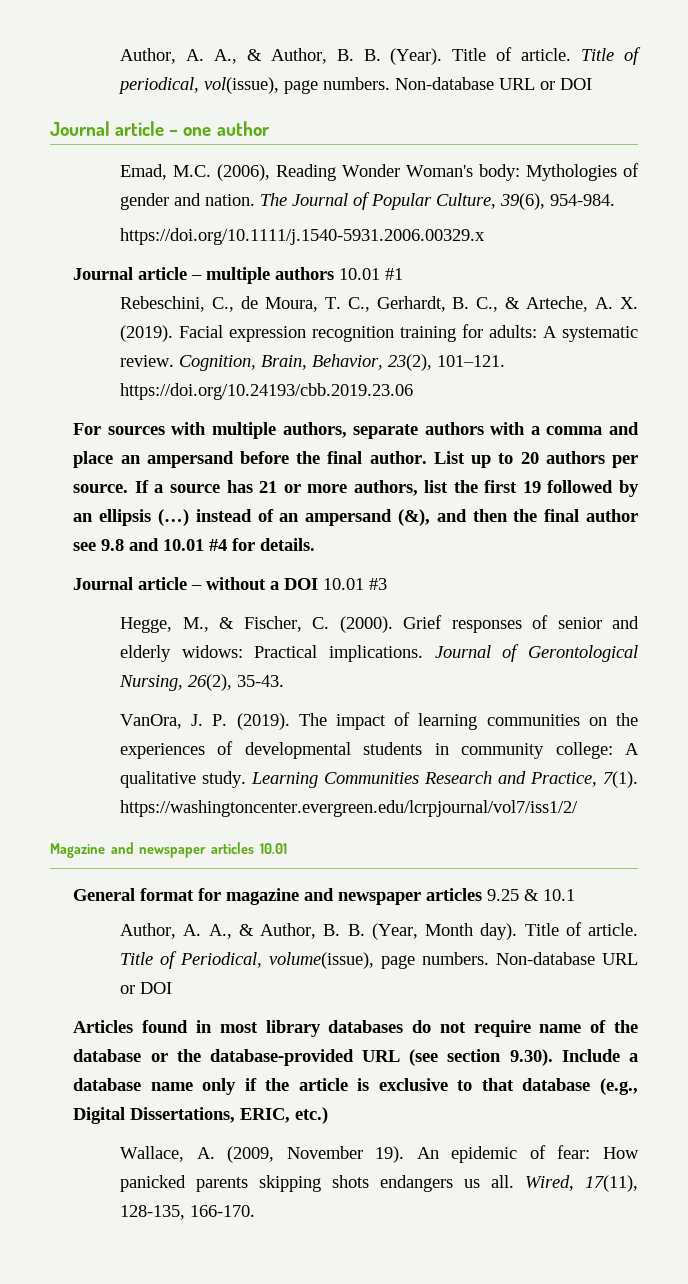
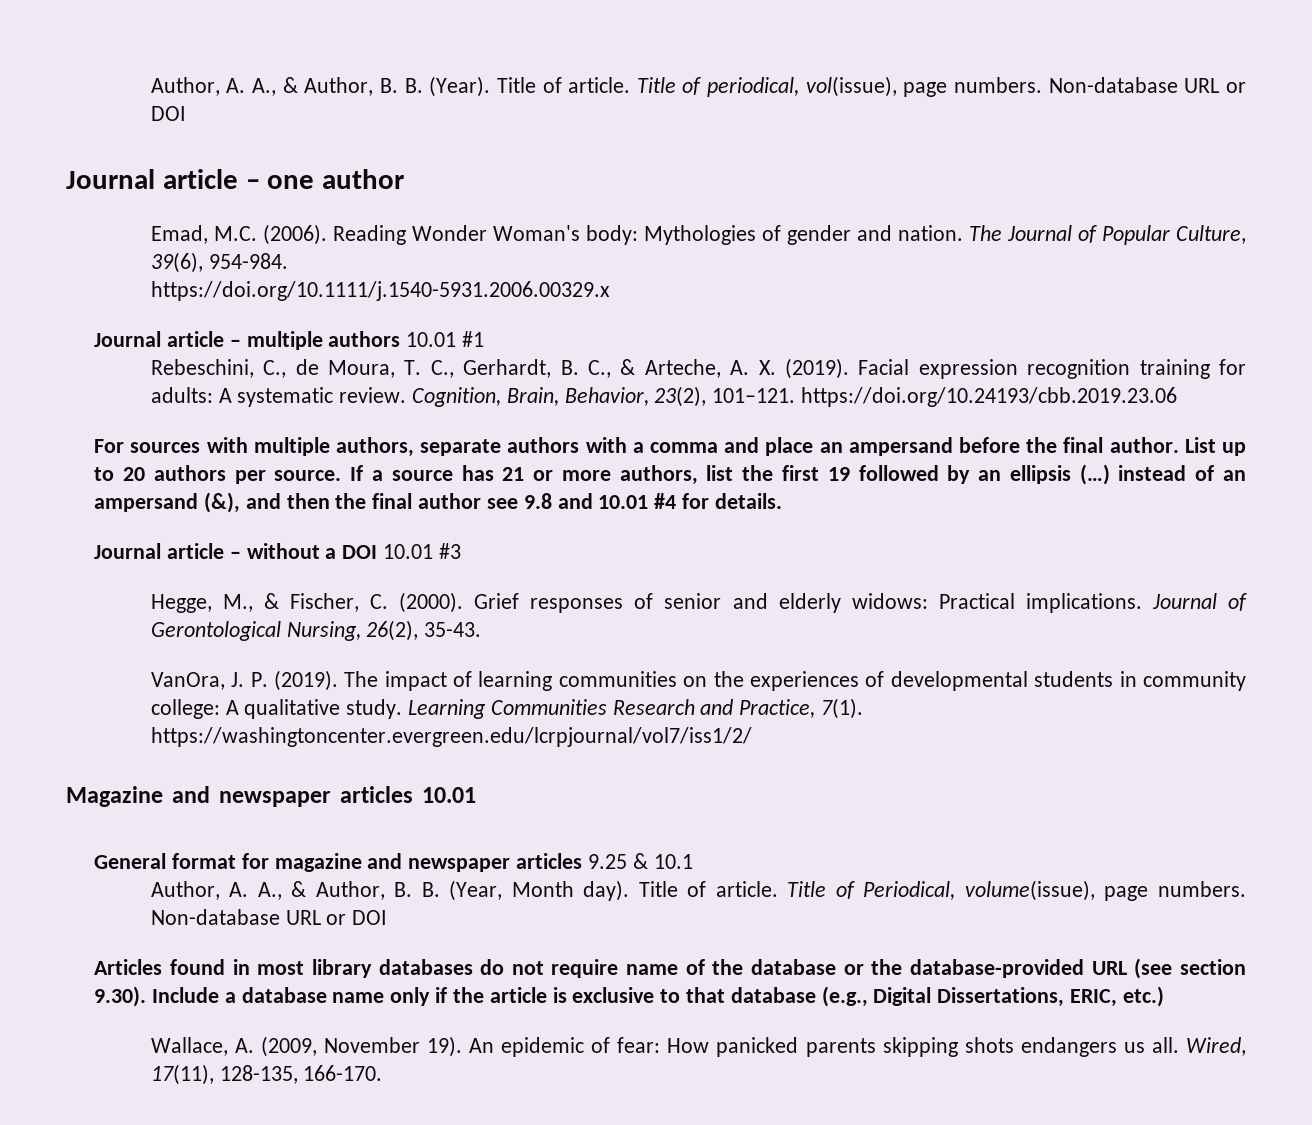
[217,164,271,181] (2006), -> [262,224,327,245] (2006).

